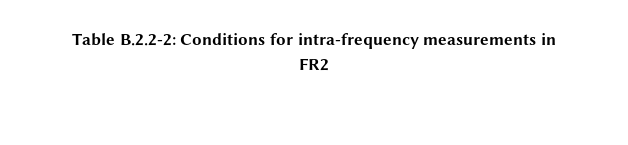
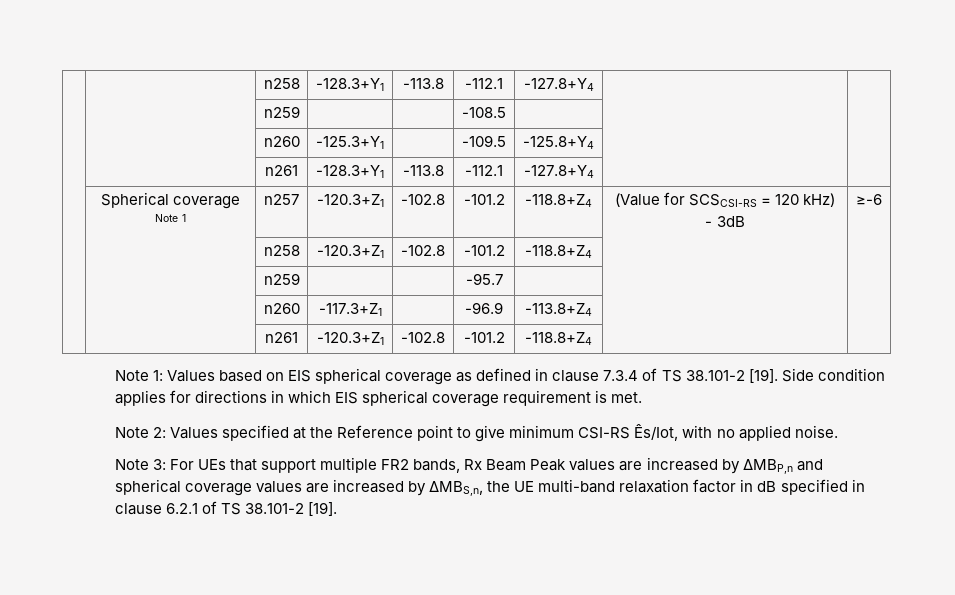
[72,33,556,49] [299,58,329,71] Table B.2.2-2: Conditions for intra-frequency measurements in FR2 -> [263,78,300,89] [316,78,384,91] [402,78,444,89] [465,78,503,89] [523,78,594,91] [263,106,300,118] [462,107,506,118] [263,136,300,147] [316,136,384,149] [462,135,506,147] [523,136,594,149] [265,165,298,176] [316,165,384,178] [402,165,444,176] [465,165,503,176] [523,165,594,178] [100,192,241,209] [154,214,187,222] [264,194,299,205] [316,194,384,207] [401,194,445,205] [463,194,505,205] [525,194,592,207] [614,192,836,207] [705,216,745,227] [856,194,882,205] [263,245,300,256] [316,245,384,258] [401,245,445,256] [463,245,505,256] [525,245,592,258] [263,273,300,285] [465,273,503,285] [263,303,300,314] [318,303,382,316] [465,302,503,314] [525,303,592,316] [265,332,298,343] [316,332,384,345] [401,332,445,343] [463,332,505,343] [525,332,592,345] [114,368,885,385] [114,390,643,407] [114,423,838,442] [114,457,823,474] [114,479,865,496] [114,501,338,516] | | n258 | -128.3+Y1 | -113.8 | -112.1 | -127.8+Y4 | | // | | n259 | | | -108.5 | | | // | | n260 | -125.3+Y1 | | -109.5 | -125.8+Y4 | | // | | n261 | -128.3+Y1 | -113.8 | -112.1 | -127.8+Y4 | | // | Spherical coverage Note 1 | n257 | -120.3+Z1 | -102.8 | -101.2 | -118.8+Z4 | (Value for SCSCSI-RS = 120 kHz) - 3dB | ≥-6 // | | n258 | -120.3+Z1 | -102.8 | -101.2 | -118.8+Z4 | | // | | n259 | | | -95.7 | | | // | | n260 | -117.3+Z1 | | -96.9 | -113.8+Z4 | | // | | n261 | -120.3+Z1 | -102.8 | -101.2 | -118.8+Z4 | | // Note 1: Values based on EIS spherical coverage as defined in clause 7.3.4 of TS 38.101-2 [19]. Side condition applies for directions in which EIS spherical coverage requirement is met. // Note 2: Values specified at the Reference point to give minimum CSI-RS Ês/Iot, with no applied noise. // Note 3: For UEs that support multiple FR2 bands, Rx Beam Peak values are increased by ∆MBP,n and spherical coverage values are increased by ∆MBS,n, the UE multi-band relaxation factor in dB specified in clause 6.2.1 of TS 38.101-2 [19].

